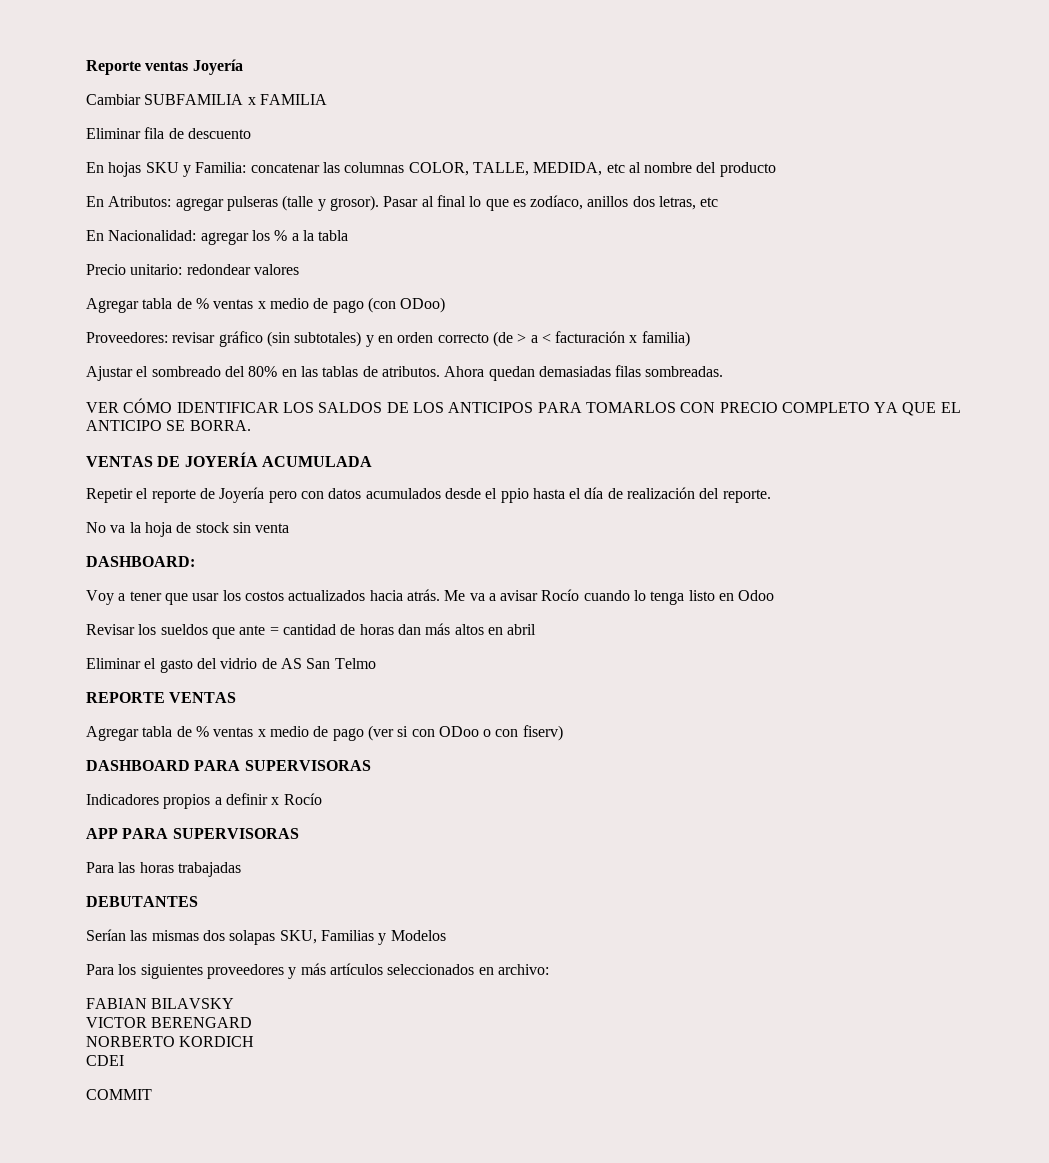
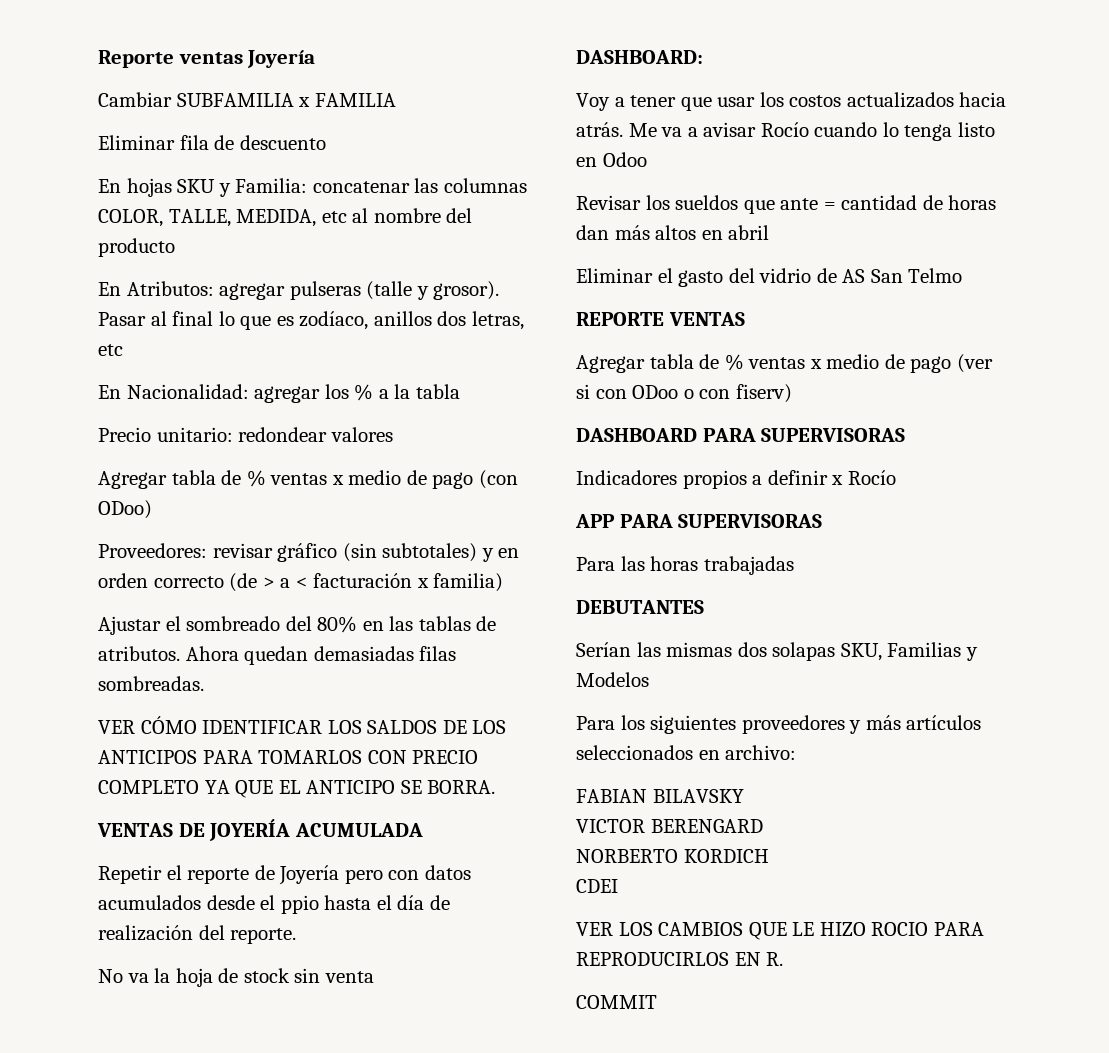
(124, 1060) none -> [576,922,984,940] [576,952,784,966] // VER LOS CAMBIOS QUE LE HIZO ROCIO PARA REPRODUCIRLOS EN R.

